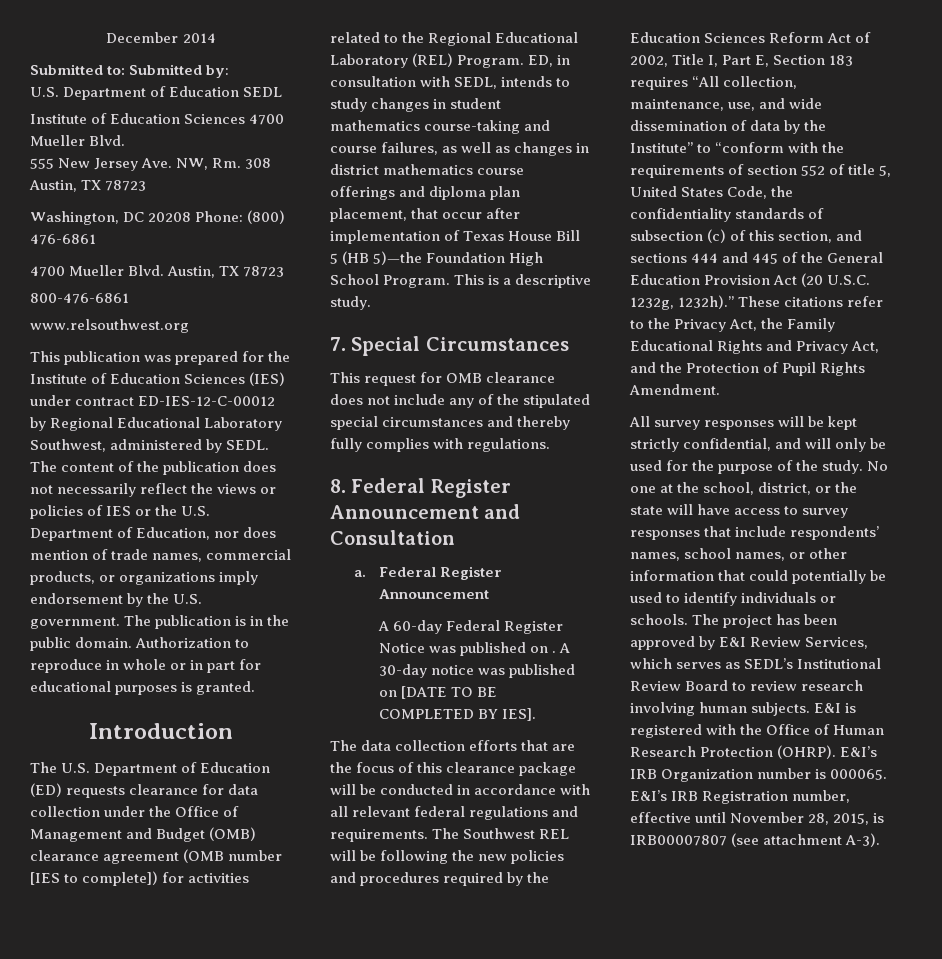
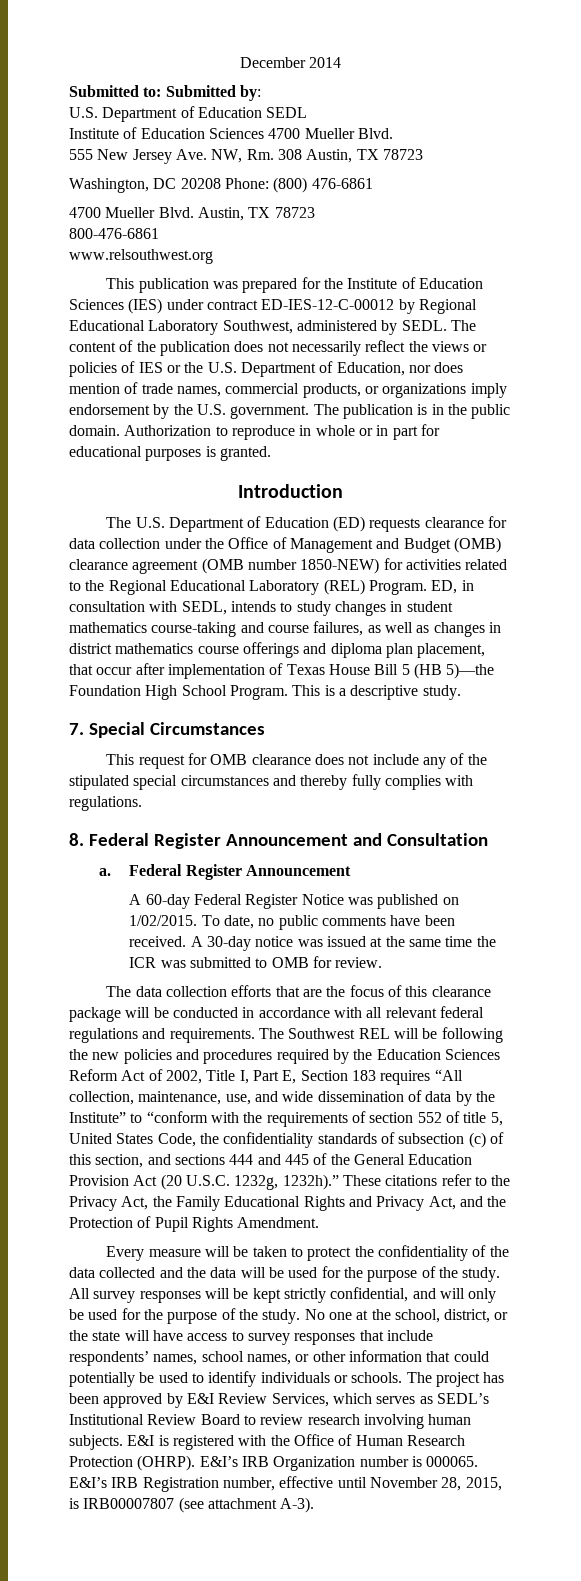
[30,871,159,886] [IES to complete]) -> [300,558,380,574] 1850-NEW)
[552,643,571,653] [378,664,576,678] [378,686,498,699] [378,708,537,721] . A 30-day notice was published on [DATE TO BE COMPLETED BY IES]. -> [129,915,455,930] [129,936,496,951] [129,956,383,968] 1/02/2015. To date, no public comments have been received. A 30-day notice was issued at the same time the ICR was submitted to OMB for review.
(720, 389) none -> [106,1245,509,1261] [69,1266,501,1282] Every measure will be taken to protect the confidentiality of the data collected and the data will be used for the purpose of the study.

